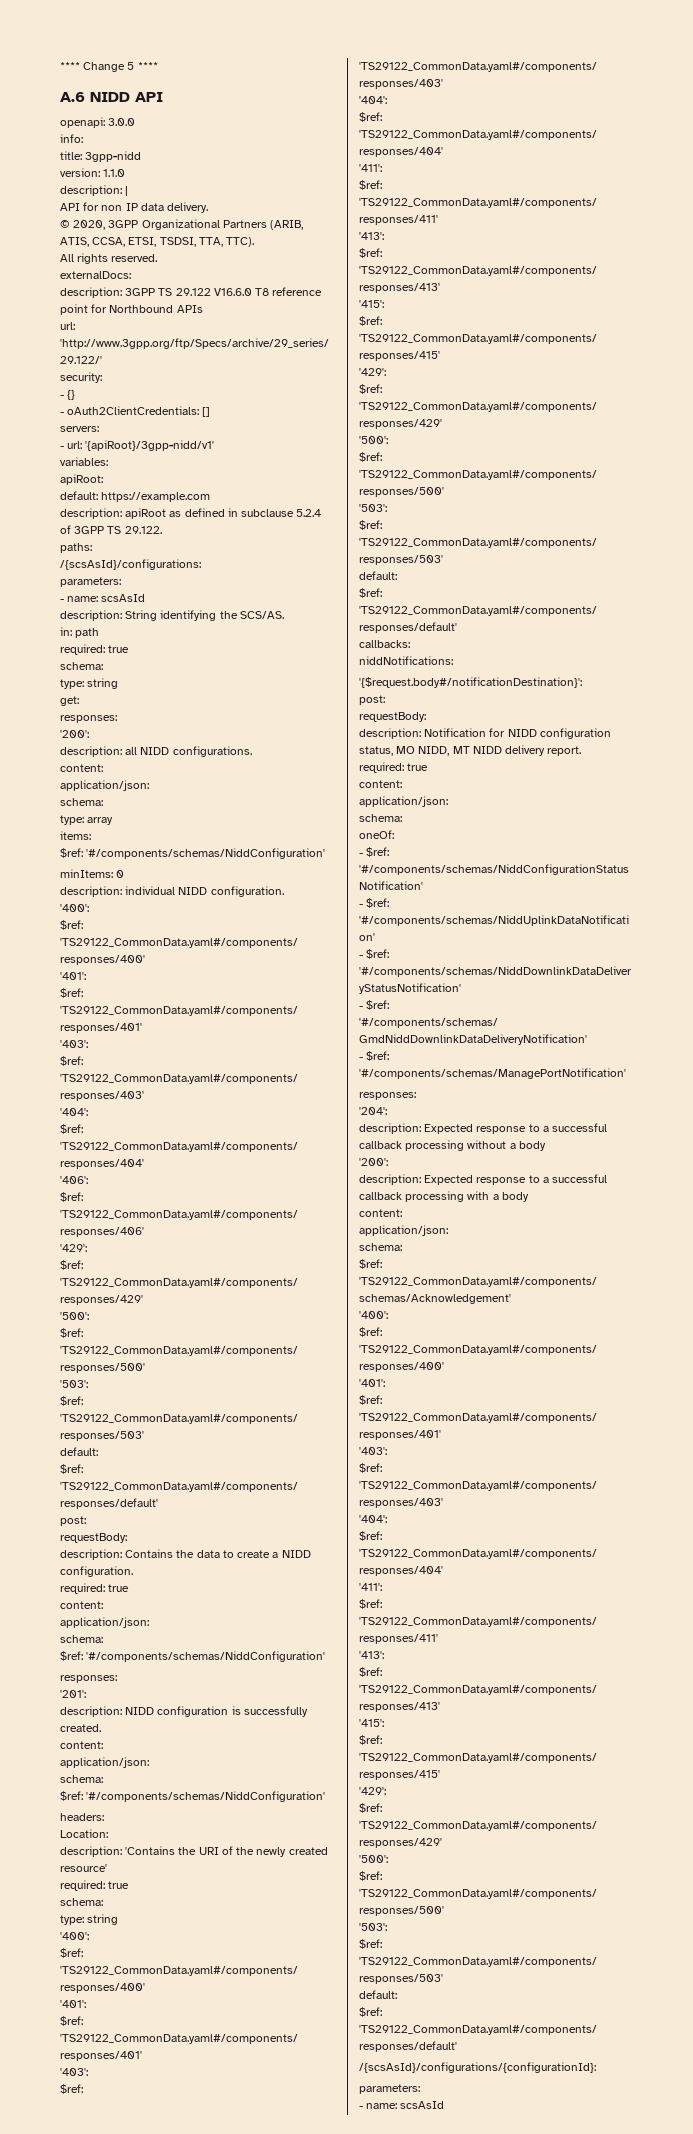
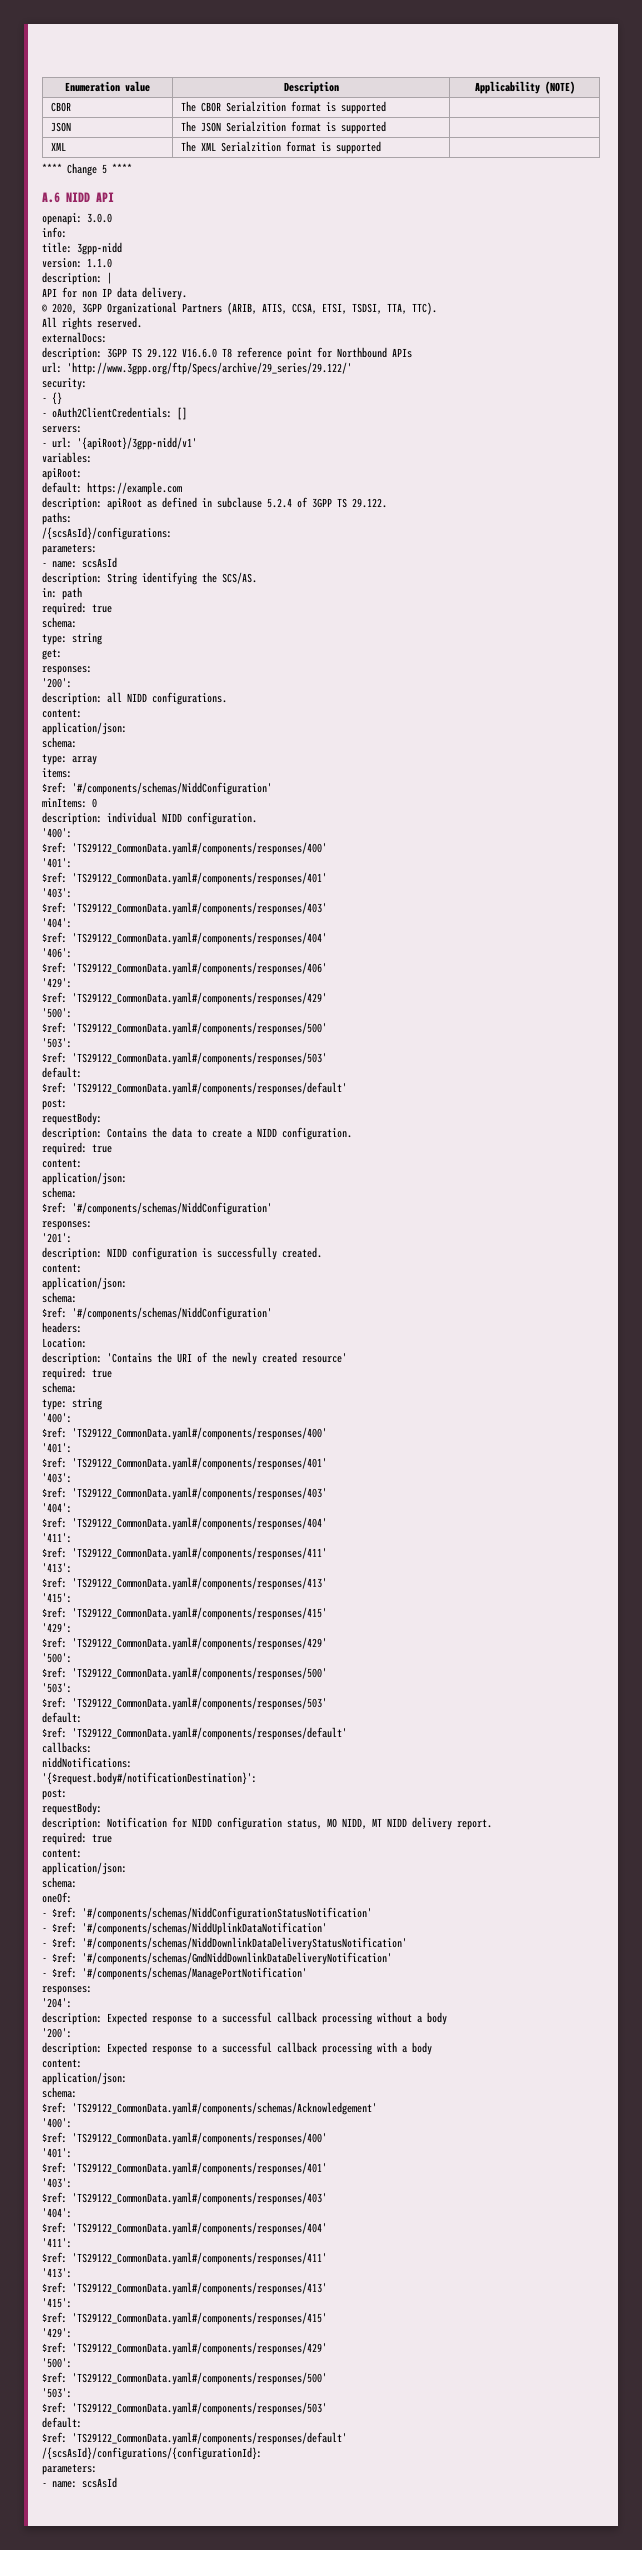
(60, 66) none -> [65,81,150,92] [283,81,339,94] [474,81,575,94] [50,102,71,112] [180,101,386,114] [50,122,71,132] [180,121,386,134] [50,142,66,151] [180,141,381,154] Enumeration value | Description | Applicability (NOTE) // CBOR | The CBOR Serialzition format is supported | // JSON | The JSON Serialzition format is supported | // XML | The XML Serialzition format is supported | //

